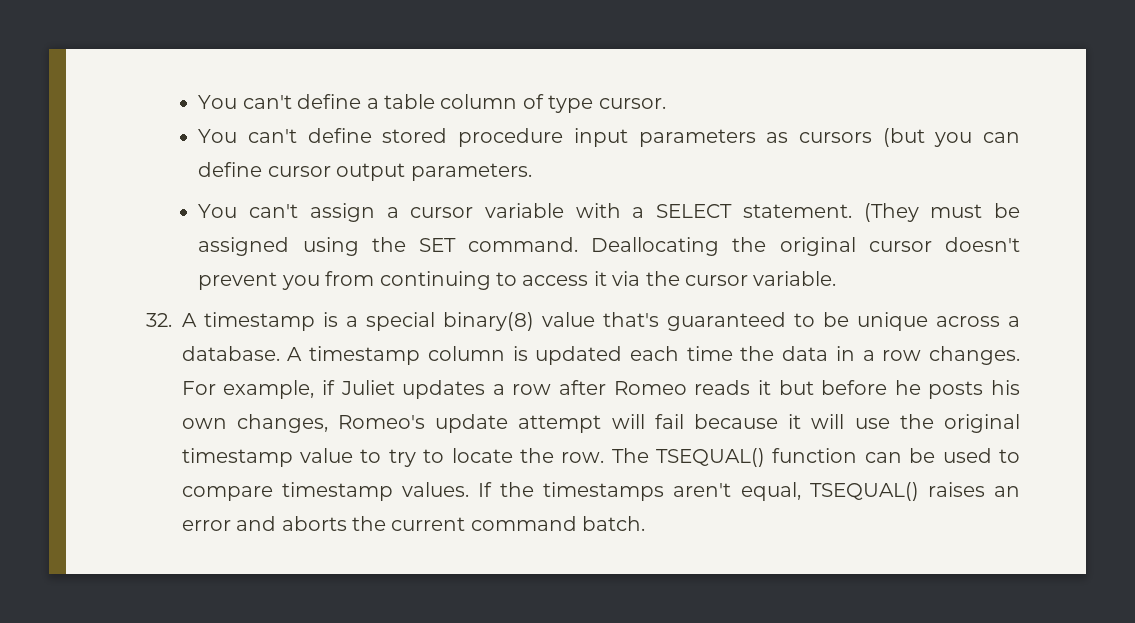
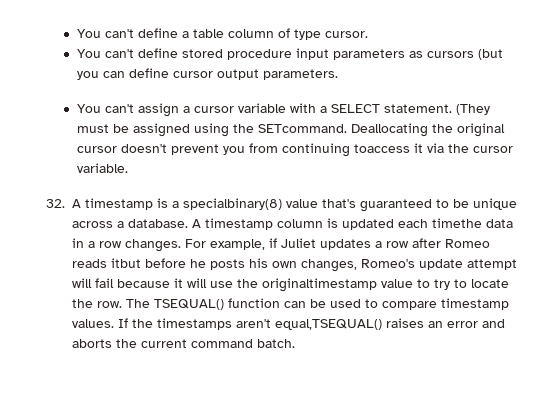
[418,237,579,252] SET command. -> [257,124,347,133] SETcommand.
[496,272,589,286] to access -> [353,144,410,153] toaccess
[365,312,534,331] special binary(8) -> [182,198,282,210] specialbinary(8)
[686,346,775,361] time the -> [431,218,482,228] timethe
[757,380,814,395] it but -> [110,258,141,268] itbut
[943,414,1020,433] [181,448,293,467] original timestamp -> [261,278,377,292] originaltimestamp
[740,482,919,501] equal, TSEQUAL() -> [274,319,382,330] equal,TSEQUAL()

